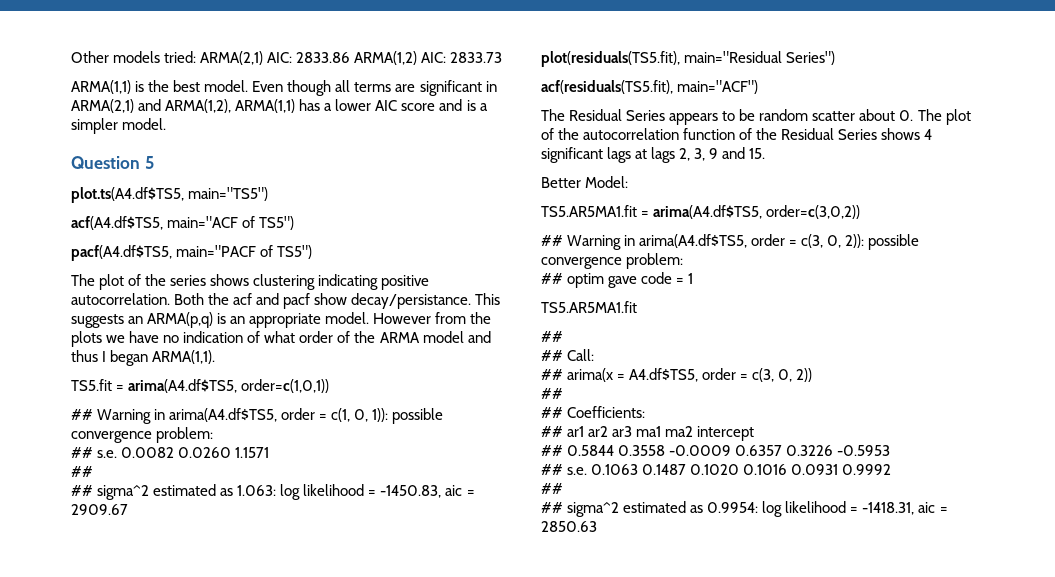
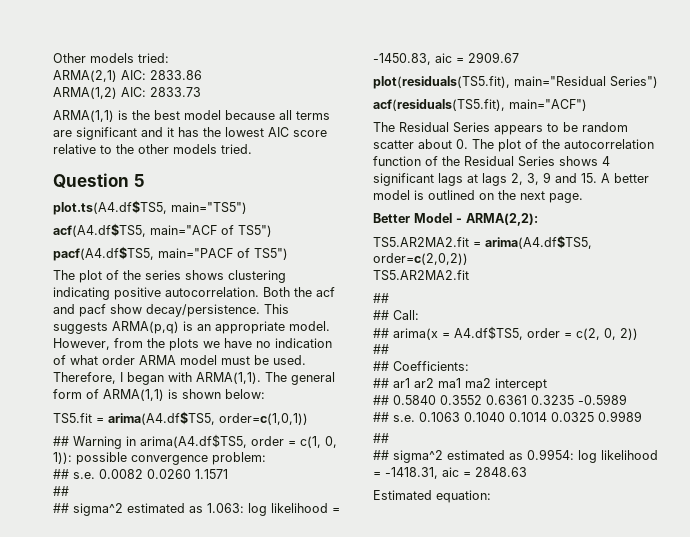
(197, 57) none -> (169, 58) //
(351, 57) none -> (202, 75) //
[204,80,332,96] model. Even though -> [184,110,275,120] model because
[485,81,497,92] [71,99,488,113] [71,118,167,134] in ARMA(2,1) and ARMA(1,2), ARMA(1,1) has a lower AIC score and is a simpler model. -> [141,127,327,137] [53,144,252,154] and it has the lowest AIC score relative to the other models tried.
[351,293,472,309] decay/persistance. -> [146,304,260,317] decay/persistence.
[128,316,144,324] an -> (108, 328) none
[373,313,432,324] However -> [53,338,110,350] However,
[337,331,491,343] [71,350,98,362] of the ARMA model and thus -> [139,355,306,365] [53,372,116,384] ARMA model must be used. Therefore,
(149, 358) none -> [168,372,192,382] with
(216, 357) none -> [265,372,335,385] [53,389,265,401] The general form of ARMA(1,1) is shown below:
[541,176,629,188] [541,205,861,219] [541,234,920,250] [541,253,684,269] [541,272,694,288] [541,301,637,313] // Better Model: // TS5.AR5MA1.fit = arima(A4.df$TS5, order=c(3,0,2)) // ## Warning in arima(A4.df$TS5, order = c(3, 0, 2)): possible convergence problem: // ## optim gave code = 1 // TS5.AR5MA1.fit -> [601,173,649,183] [373,190,583,203] [373,213,538,226] [373,235,592,249] [373,253,468,265] [373,270,469,281] A better model is outlined on the next page. // Better Model - ARMA(2,2): // TS5.AR2MA2.fit = arima(A4.df$TS5, order=c(2,0,2)) // TS5.AR2MA2.fit
[752,368,775,382] c(3, -> [576,328,600,340] c(2,
[612,426,633,437] ar3 -> (434, 383) none
[567,445,891,456] [541,464,892,475] 0.5844 0.3558 -0.0009 0.6357 0.3226 -0.5953 // ## s.e. 0.1063 0.1487 0.1020 0.1016 0.0931 0.9992 -> [393,394,627,405] [373,411,642,422] 0.5840 0.3552 0.6361 0.3235 -0.5989 // ## s.e. 0.1063 0.1040 0.1014 0.0325 0.9989
[541,521,597,532] 2850.63 -> [475,467,527,477] [373,490,491,503] 2848.63 // Estimated equation:

